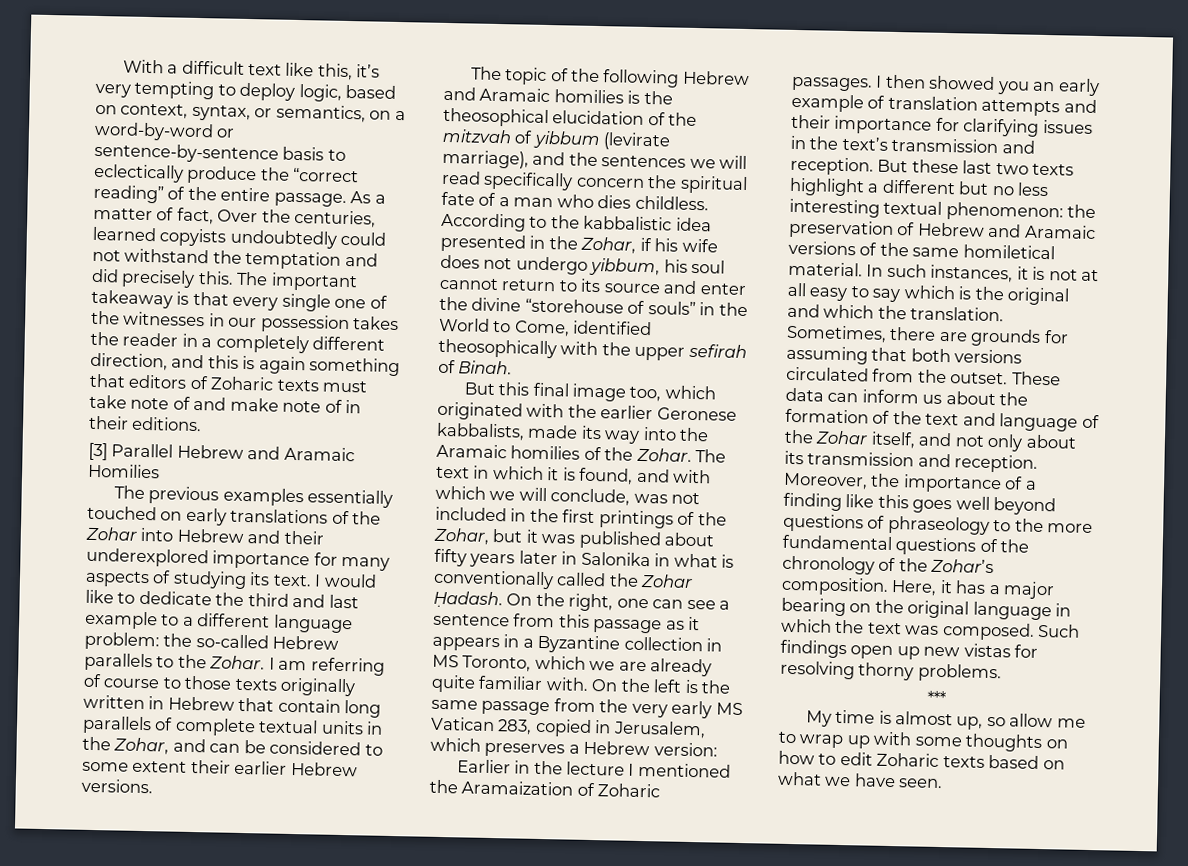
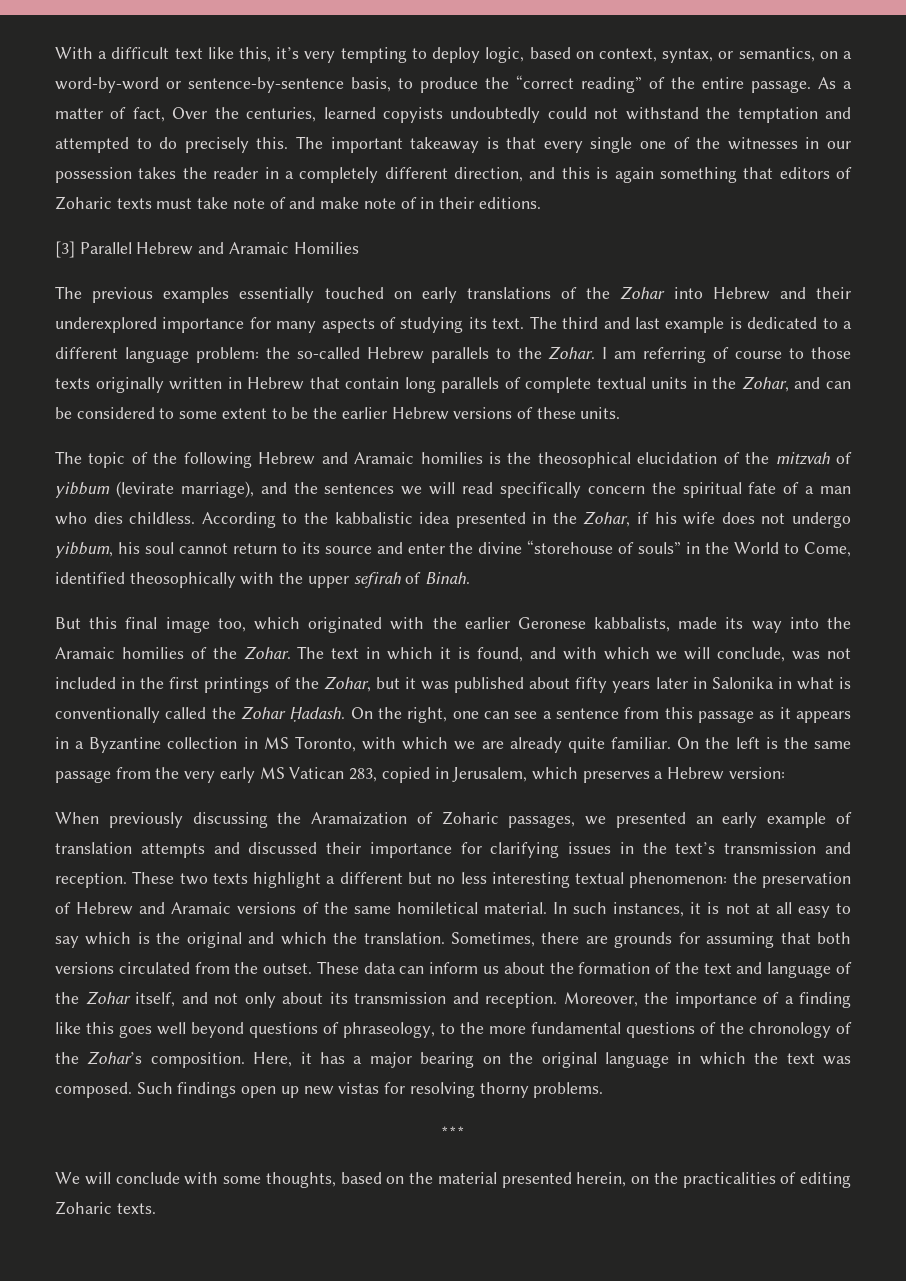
[282,146,346,161] [93,163,184,183] basis to eclectically -> [351,77,413,92] basis, to
[91,268,119,283] did -> [55,137,178,153] attempted to do
[314,573,377,588] [85,589,245,607] I would like to dedicate the -> [529,316,557,329] The
(158, 620) none -> [729,317,818,329] is dedicated
[190,759,358,777] [81,778,153,794] their earlier Hebrew versions. -> [271,407,621,420] to be the earlier Hebrew versions of these units.
(532, 663) none -> [362,737,397,750] with
[478,675,589,691] familiar with. -> [611,737,672,749] familiar.
[456,759,731,778] [429,779,661,798] [791,74,1030,95] Earlier in the lecture I mentioned the Aramaization of Zoharic passages. I then showed you -> [55,811,686,828] When previously discussing the Aramaization of Zoharic passages, we presented
(1097, 106) none -> [248,842,318,854] discussed
[877,159,993,174] But these last -> [132,871,175,884] These
[887,515,990,535] phraseology -> [343,1022,435,1038] phraseology,
[805,709,1086,730] [778,731,1068,753] [778,750,1065,770] [777,771,944,789] My time is almost up, so allow me to wrap up with some thoughts on how to edit Zoharic texts based on what we have seen. -> [55,1172,851,1188] [55,1201,156,1215] We will conclude with some thoughts, based on the material presented herein, on the practicalities of editing Zoharic texts.

